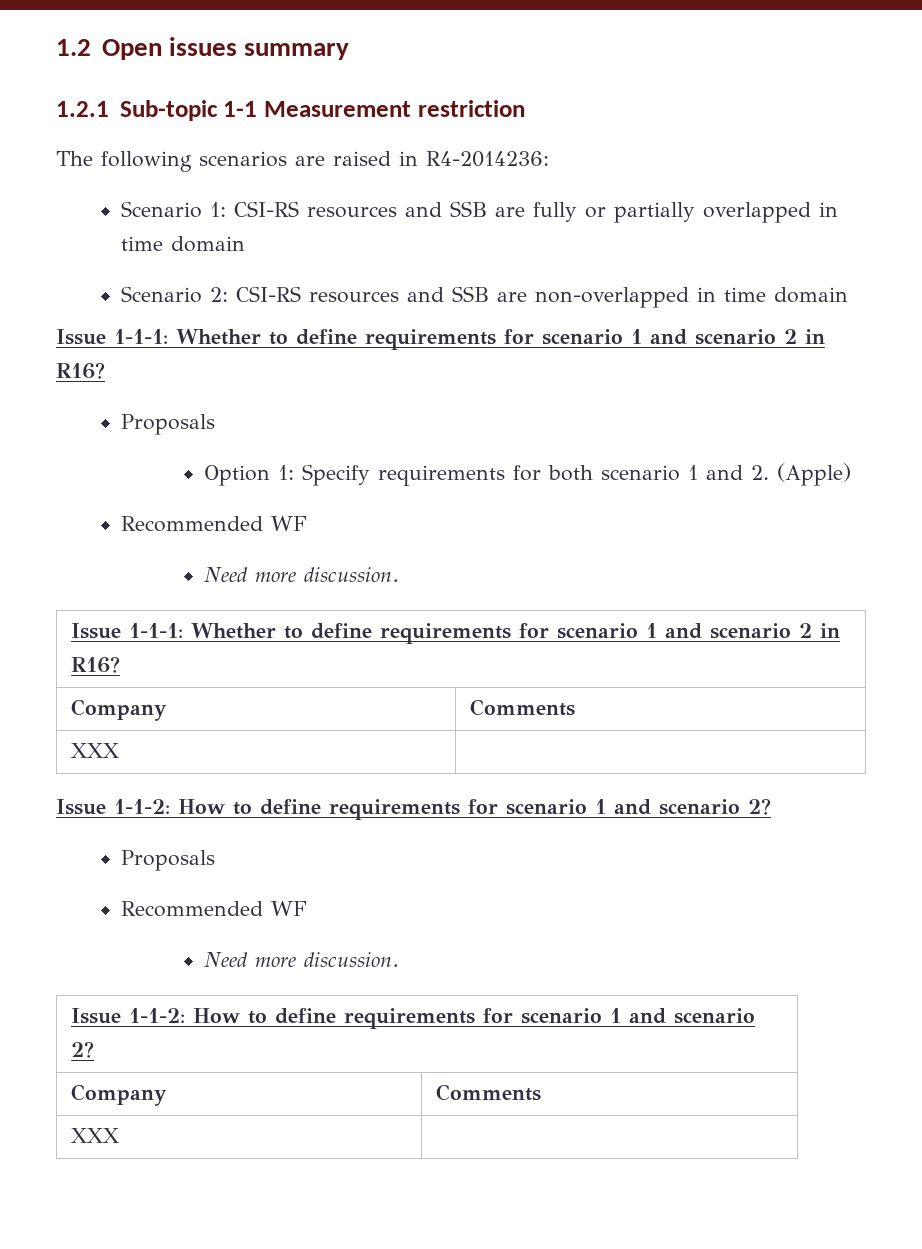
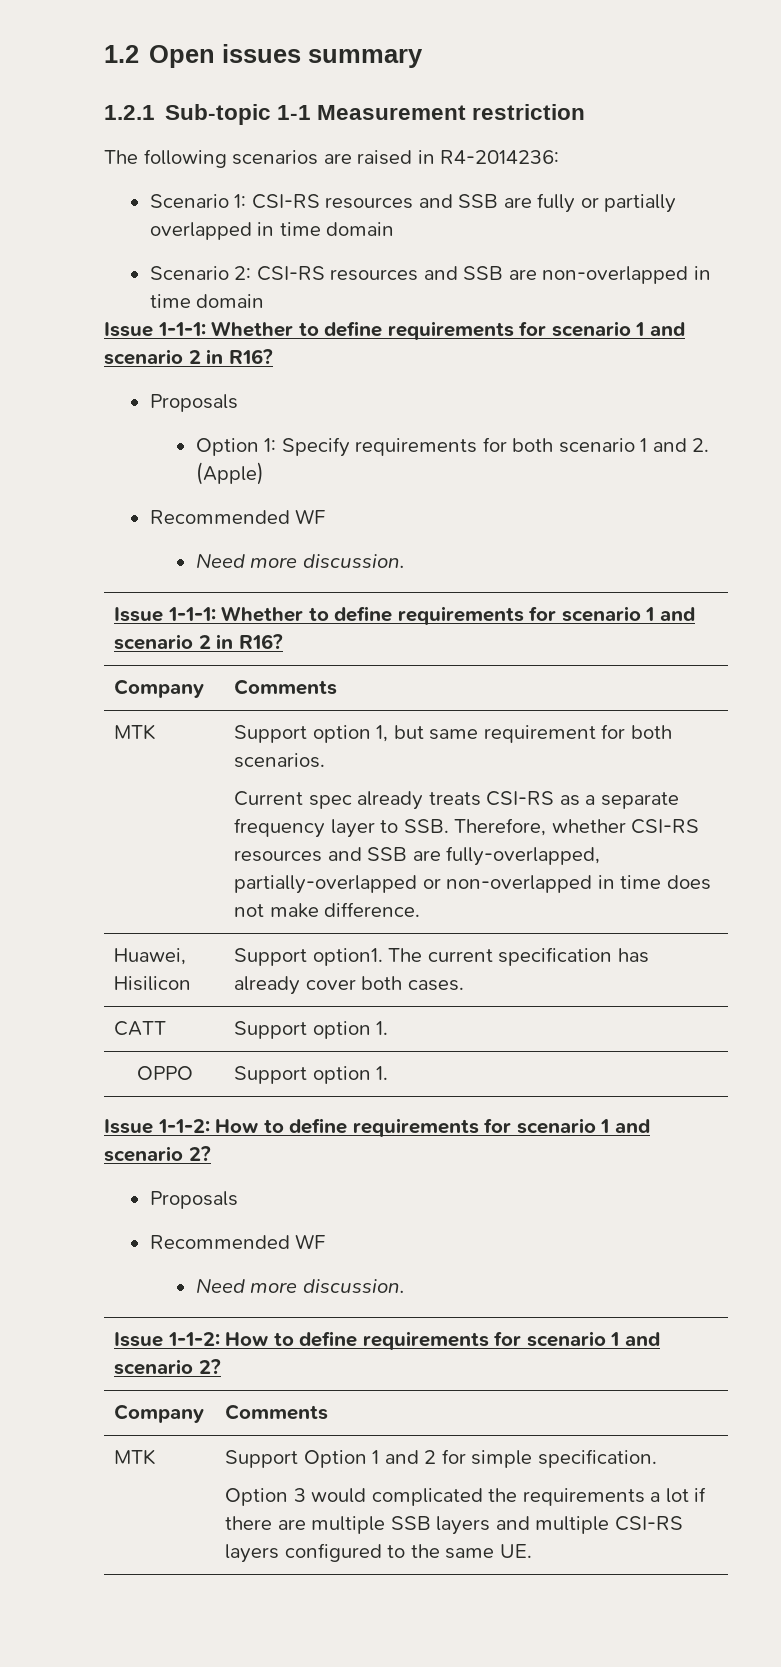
[71,743,120,758] XXX | -> [114,724,156,740] [234,724,672,743] [234,753,326,768] [234,791,679,810] [234,818,700,838] [234,846,601,866] [234,875,711,894] [234,902,421,918] [114,948,187,965] [114,976,192,991] [234,947,649,966] [234,976,464,995] [114,1021,167,1036] [234,1021,389,1039] [136,1066,193,1080] [234,1066,389,1084] MTK | Support option 1, but same requirement for both scenarios. // Current spec already treats CSI-RS as a separate frequency layer to SSB. Therefore, whether CSI-RS resources and SSB are fully-overlapped, partially-overlapped or non-overlapped in time does not make difference. // Huawei, Hisilicon | Support option1. The current specification has already cover both cases. // CATT | Support option 1. // OPPO | Support option 1.
[71,1128,120,1143] XXX | -> [114,1449,156,1465] [225,1449,657,1468] [225,1487,707,1506] [225,1516,683,1535] [225,1543,532,1563] MTK | Support Option 1 and 2 for simple specification. // Option 3 would complicated the requirements a lot if there are multiple SSB layers and multiple CSI-RS layers configured to the same UE.

